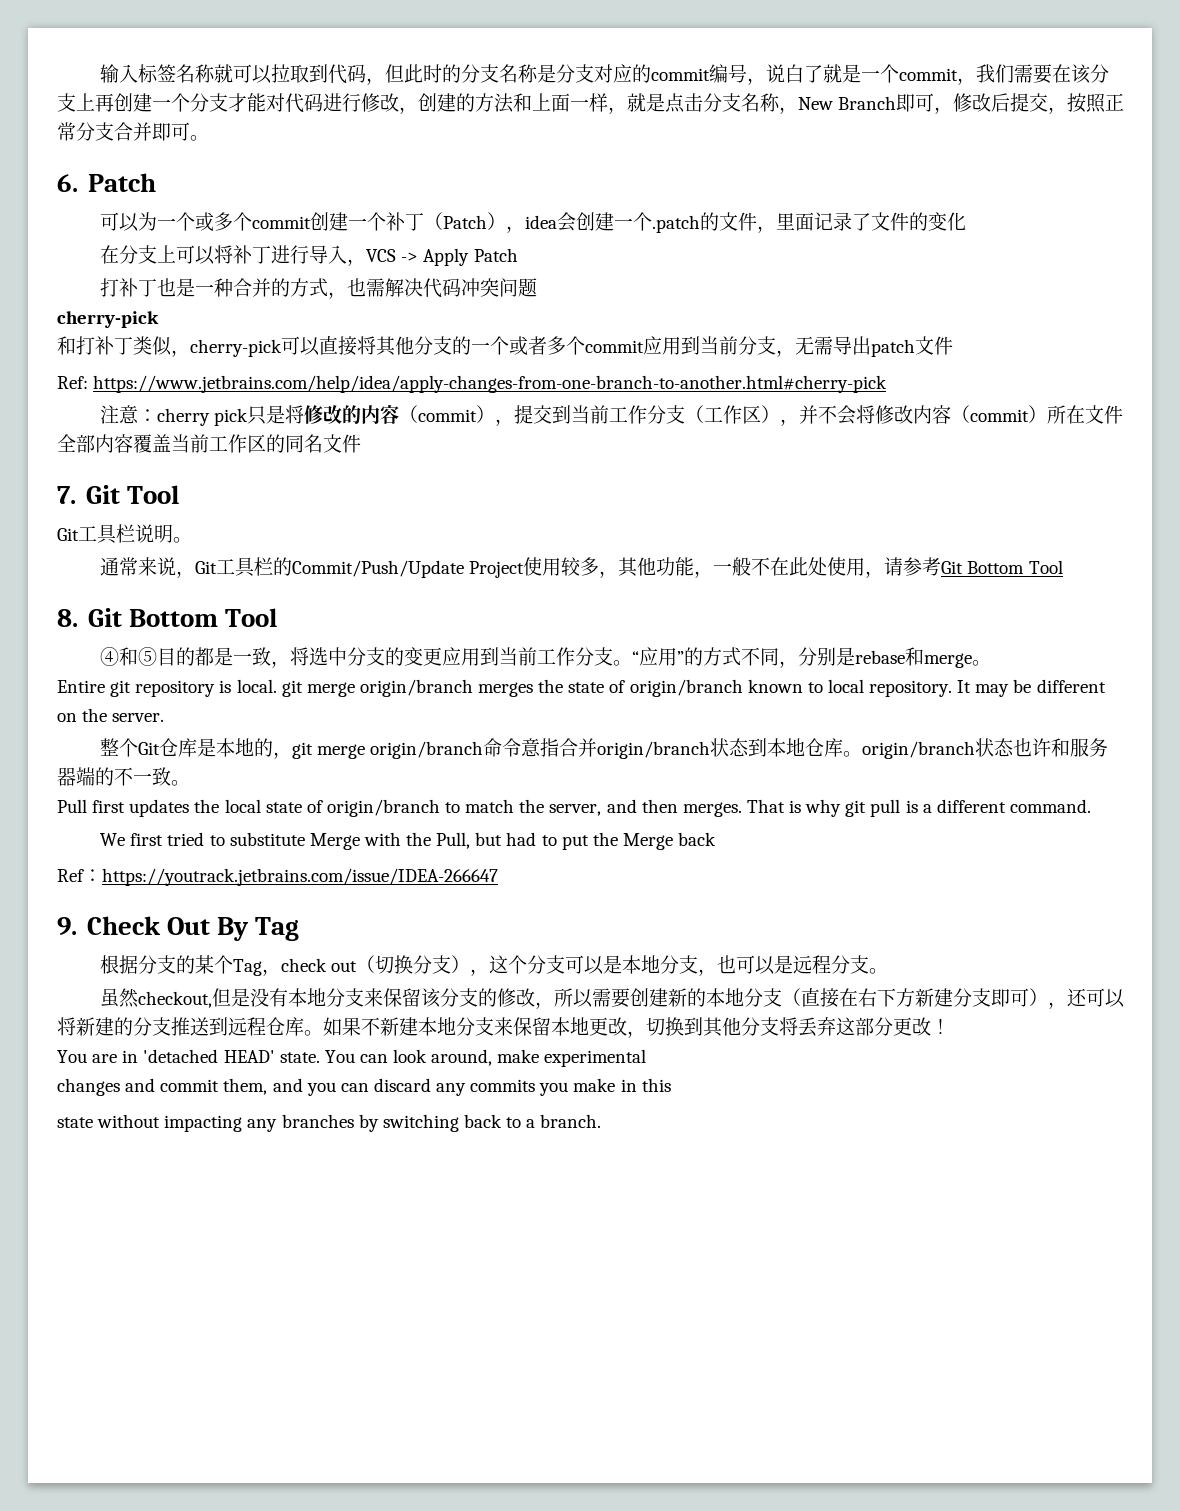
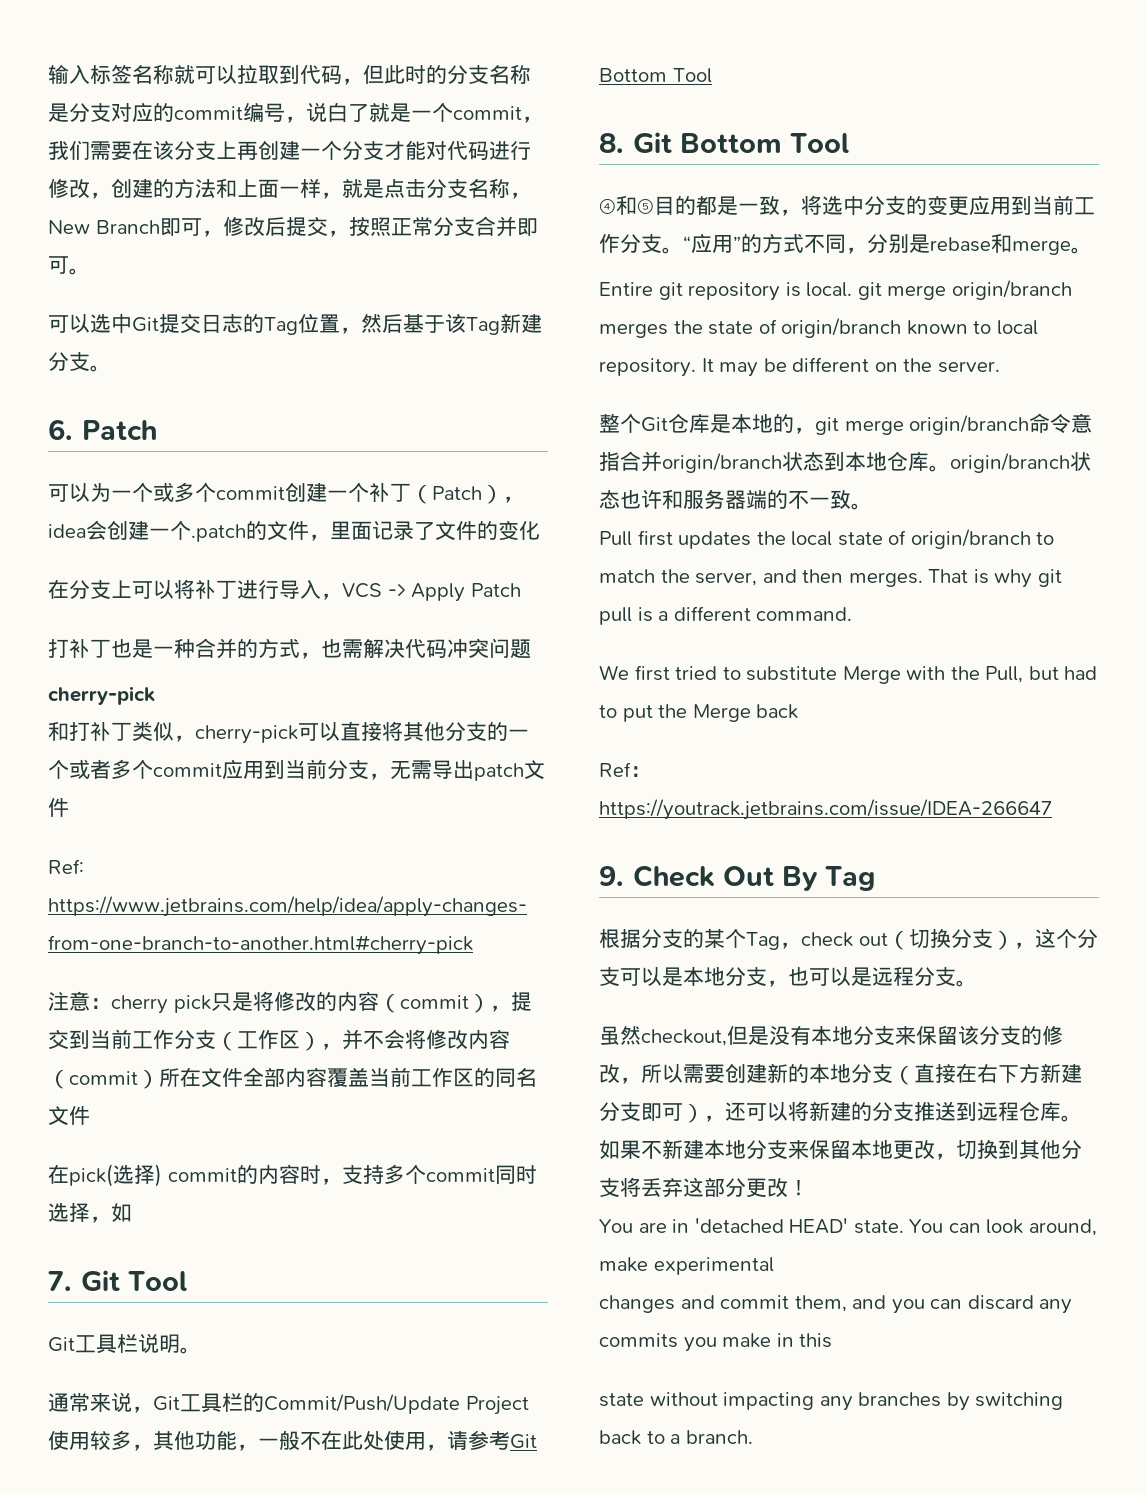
(209, 138) none -> [48,313,542,335] [48,352,111,372] // 可以选中Git提交日志的Tag位置，然后基于该Tag新建分支。
(361, 443) none -> [48,1164,537,1187] [48,1203,132,1223] // 在pick(选择) commit的内容时，支持多个commit同时选择，如

